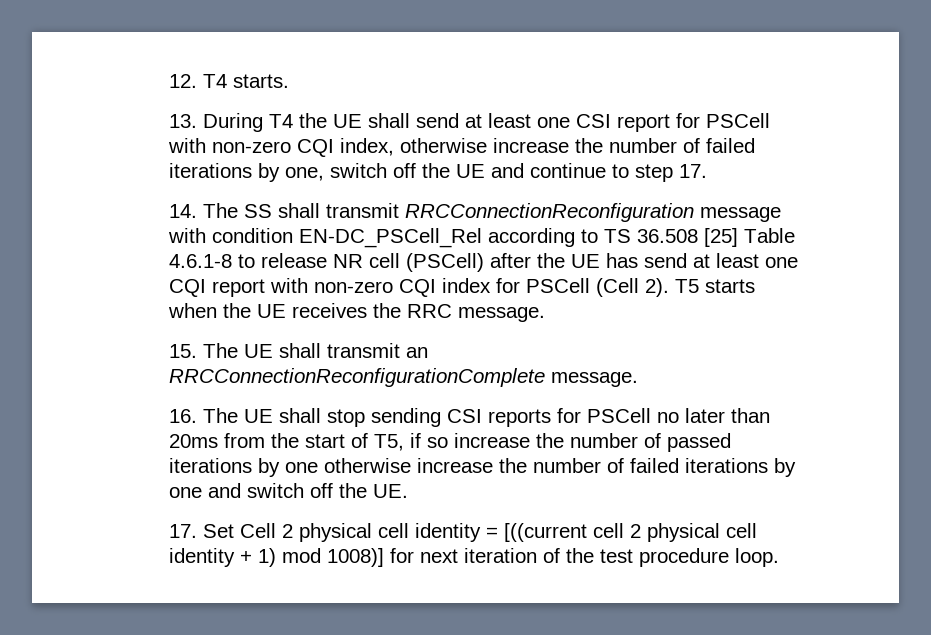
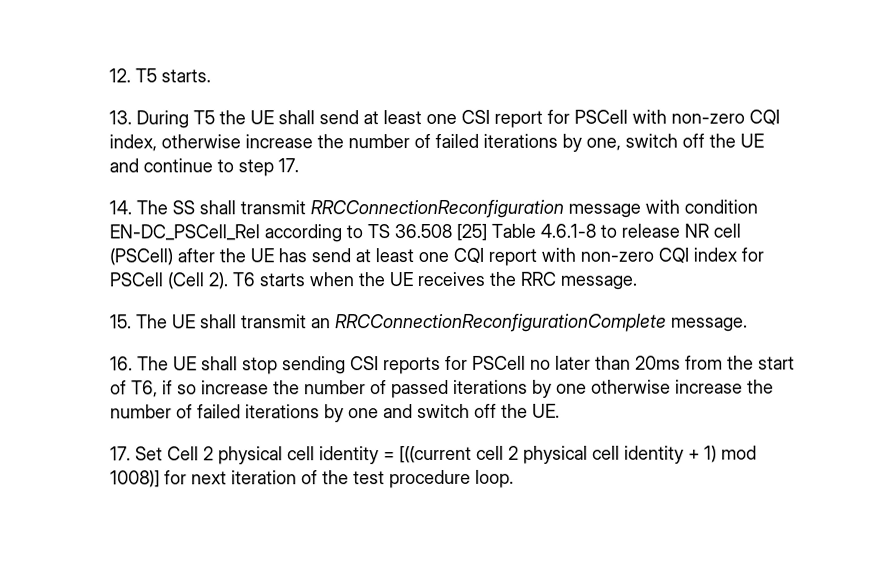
[202,74,227,88] T4 -> [134,68,157,83] T5
[268,114,293,128] T4 -> [192,110,215,125] T5
[674,279,699,293] T5 -> [231,272,255,287] T6
[373,434,404,451] T5, -> [130,380,158,398] T6,

